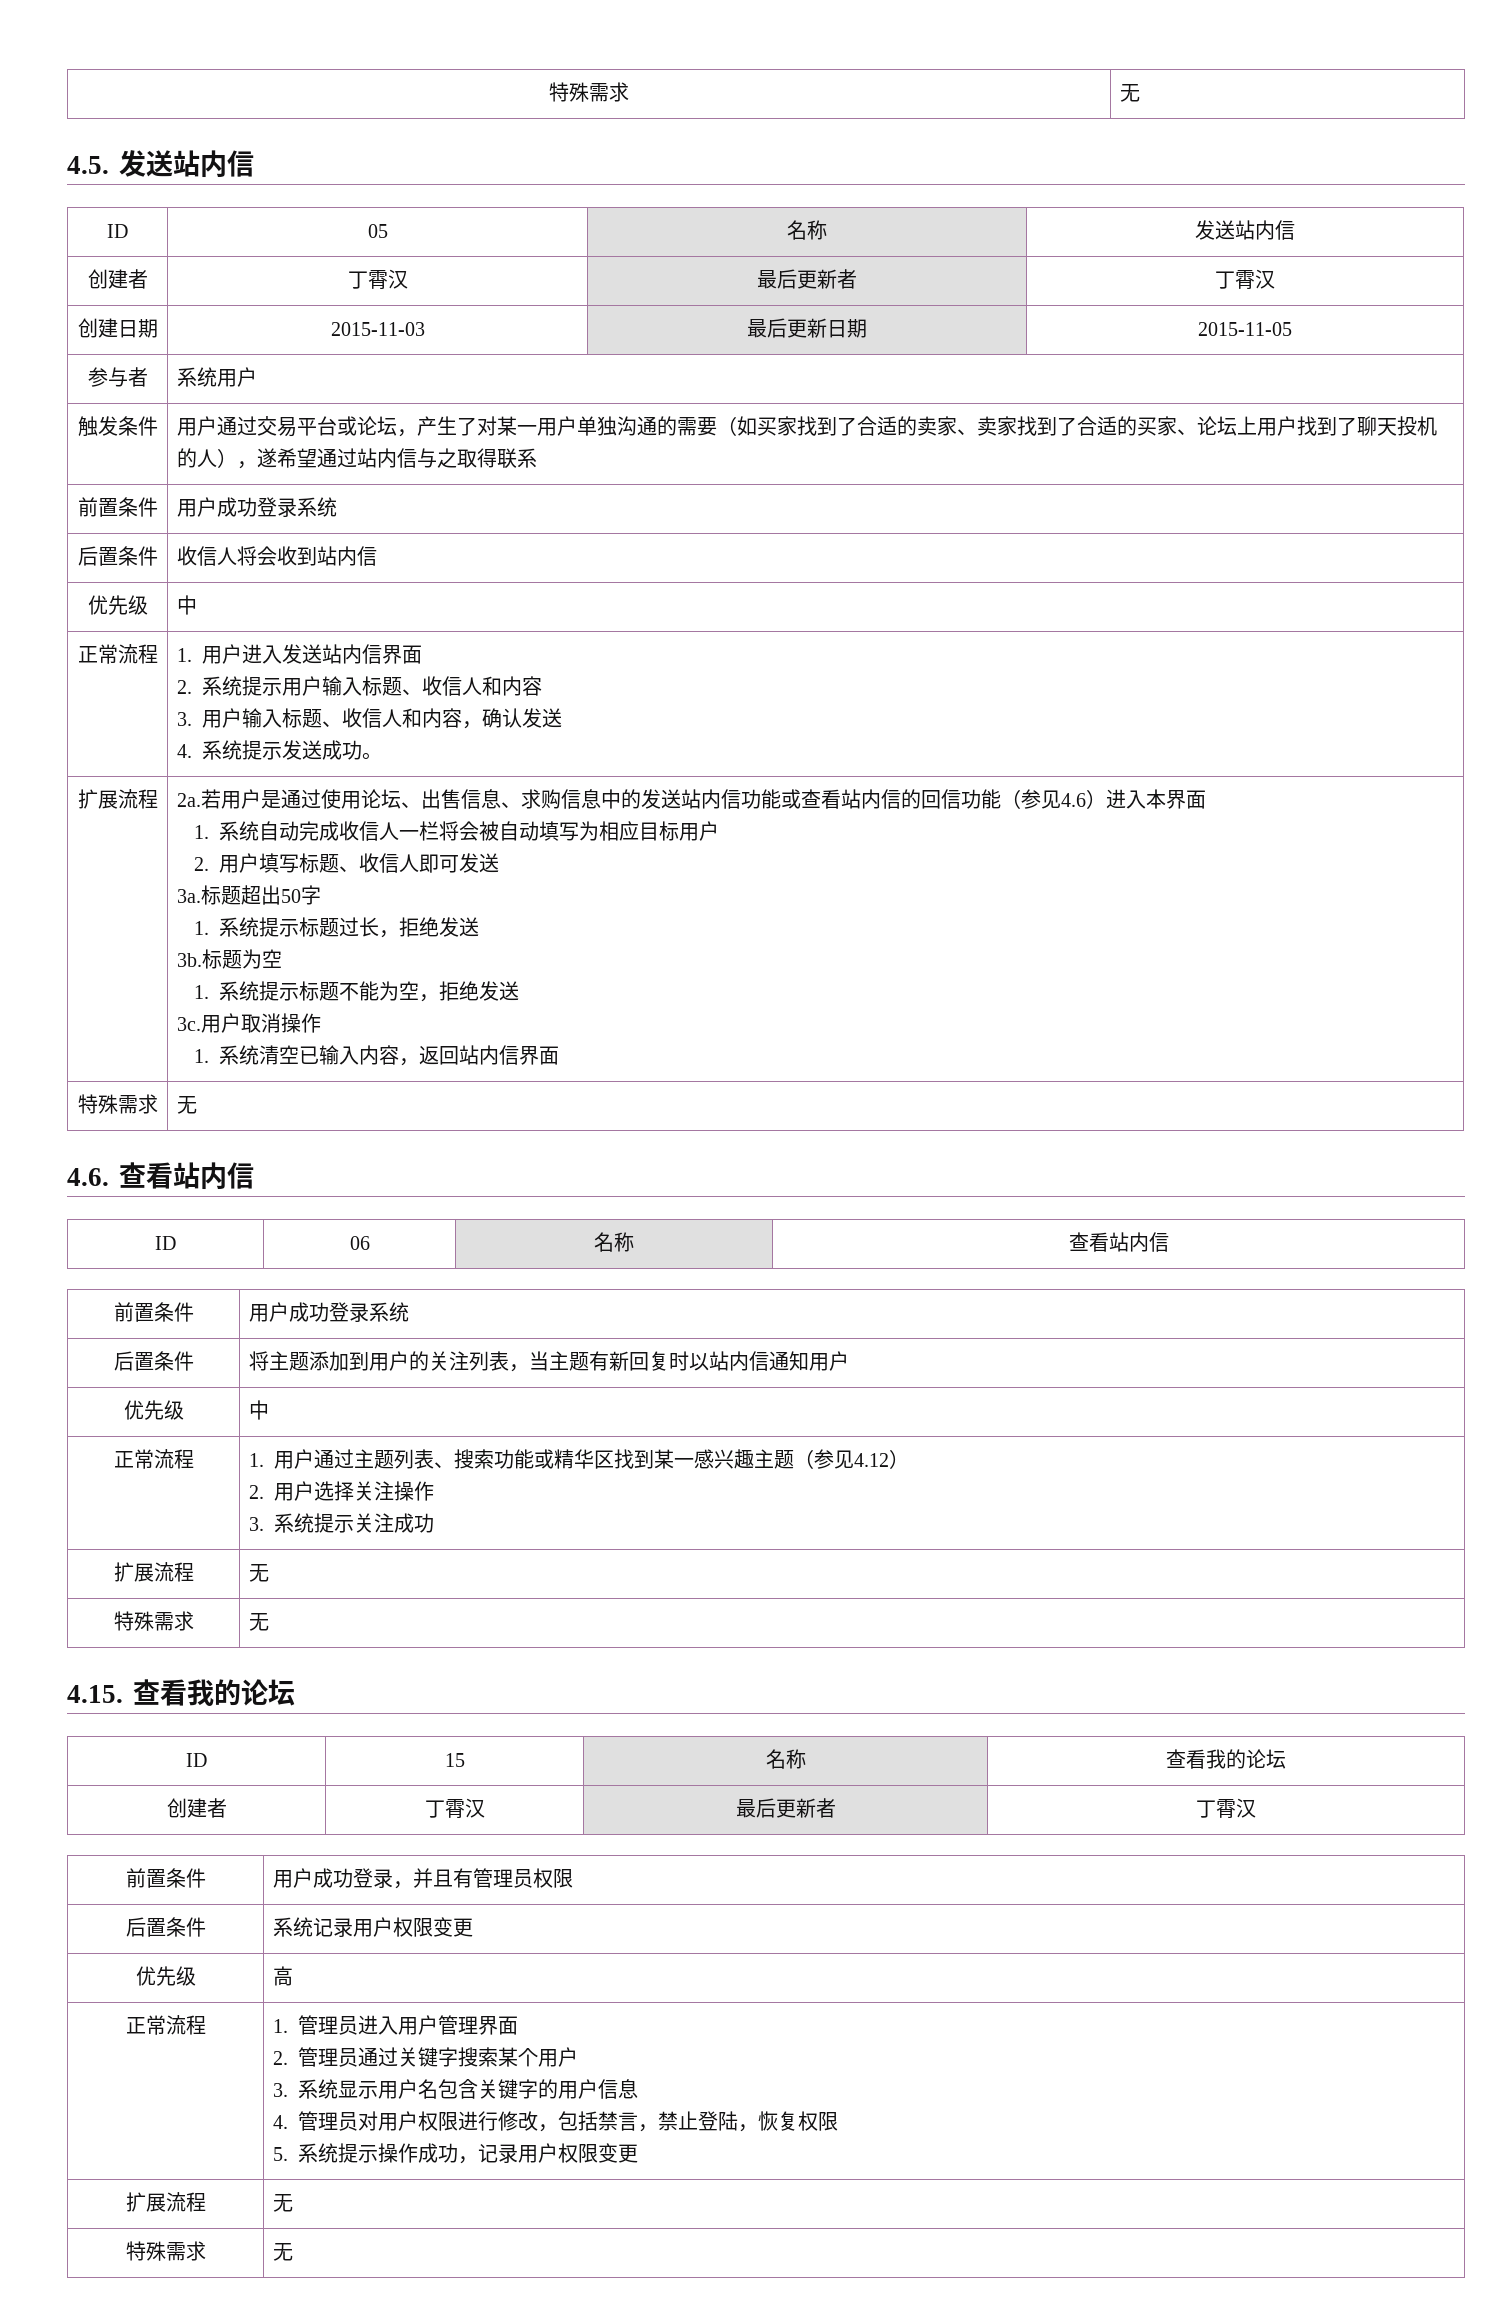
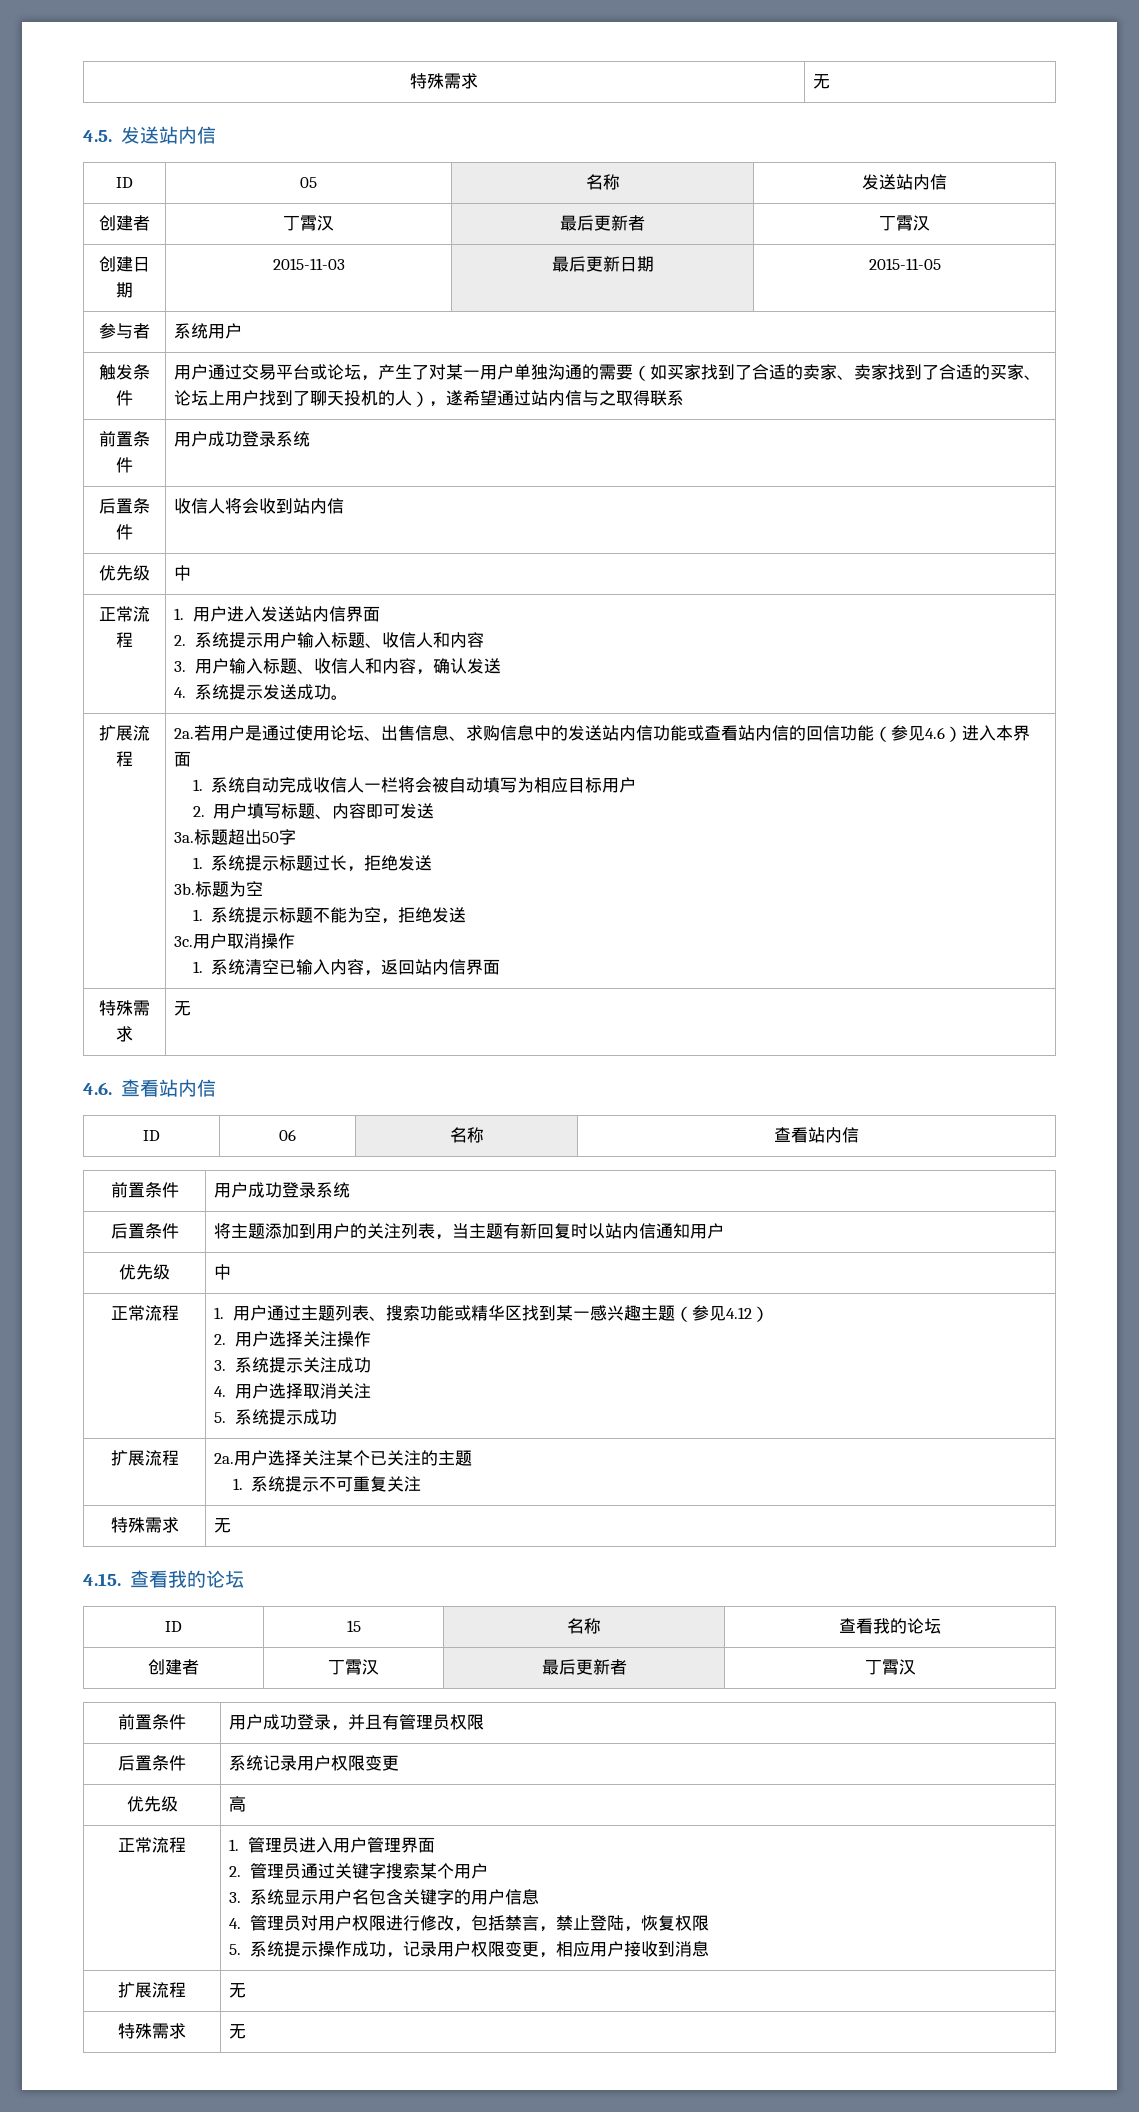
[358,853,419,873] 收信人 -> [332,803,367,819] 内容
[113,1562,194,1582] [249,1564,270,1582] // 扩展流程 | 无 -> [214,1383,371,1399] [214,1409,337,1425] [110,1450,179,1466] [214,1450,473,1466] [232,1476,422,1492] // 4.用户选择取消关注 // 5.系统提示成功 // 扩展流程 | 2a.用户选择关注某个已关注的主题 // 1.系统提示不可重复关注
(639, 2153) none -> [538,1941,709,1958] ，相应用户接收到消息

